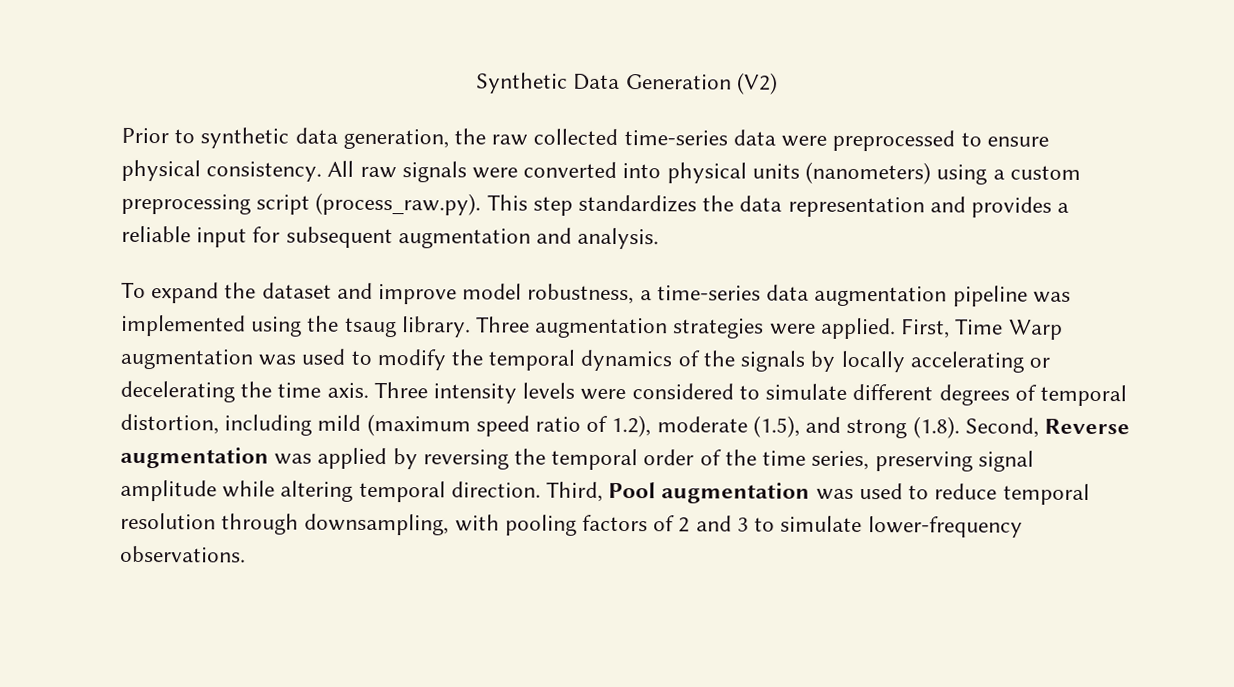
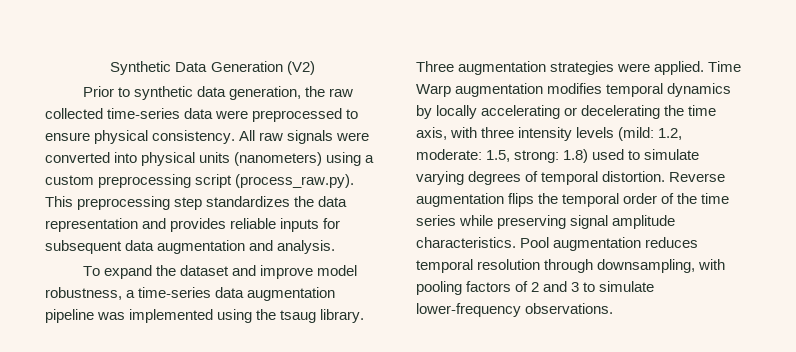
(528, 202) none -> [77,196,171,210] preprocessing
[1057,202,1070,213] [121,225,248,248] a reliable input -> [230,218,320,232] reliable inputs
(393, 237) none -> [125,240,155,251] data
[901,318,951,339] First, -> (705, 68) none
[258,348,806,372] was used to modify the temporal dynamics of the signals -> [547,83,732,97] modifies temporal dynamics
[326,381,934,404] axis. Three intensity levels were considered to simulate different -> [416,127,683,141] [416,149,700,163] [416,171,464,185] axis, with three intensity levels (mild: 1.2, moderate: 1.5, strong: 1.8) used to simulate varying
[120,413,1130,439] [120,446,509,470] distortion, including mild (maximum speed ratio of 1.2), moderate (1.5), and strong (1.8). Second, Reverse augmentation was applied by reversing -> [602,171,726,182] [416,193,535,207] distortion. Reverse augmentation flips
[811,450,870,471] series, -> [416,215,494,226] series while
[222,480,998,504] while altering temporal direction. Third, Pool augmentation was used to reduce -> [416,237,699,251] characteristics. Pool augmentation reduces

